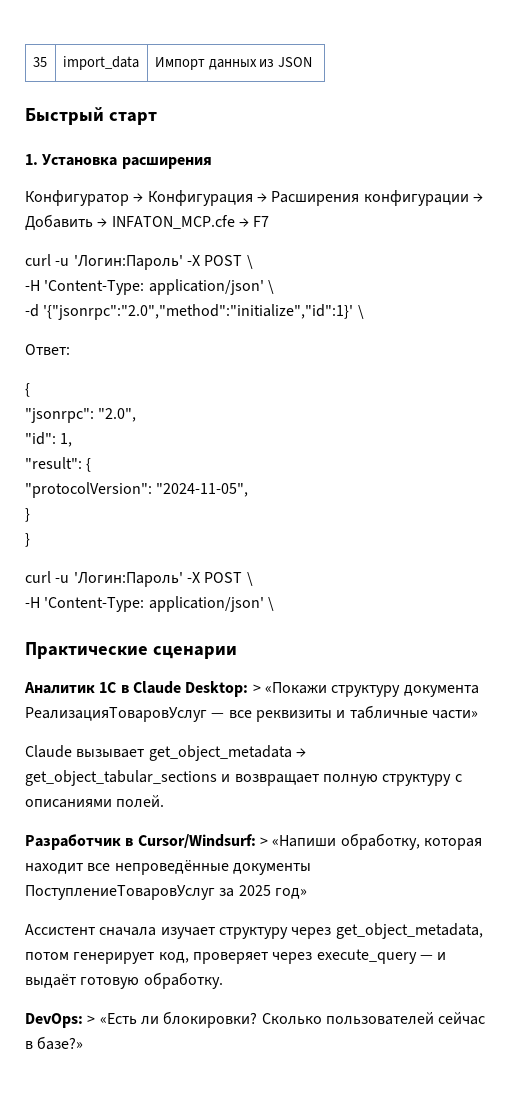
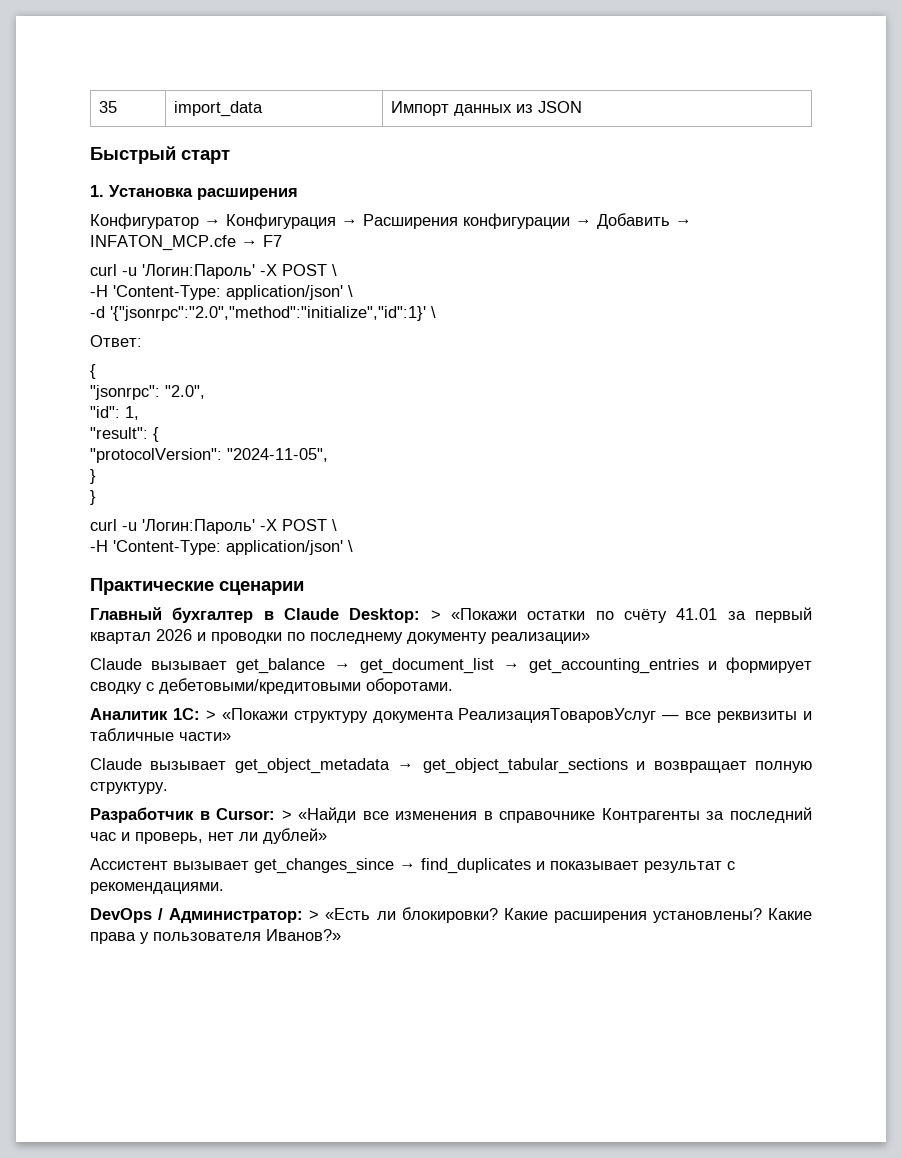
[24,682,117,694] Аналитик 1С -> [90,607,254,623] Главный бухгалтер
(327, 688) none -> [527,607,812,623] [90,629,590,644] [90,657,812,674] [90,678,453,694] [90,708,288,720] остатки по счёту 41.01 за первый квартал 2026 и проводки по последнему документу реализации» // Claude вызывает get_balance → get_document_list → get_accounting_entries и формирует сводку с дебетовыми/кредитовыми оборотами. // Аналитик 1С: > «Покажи
[382,774,462,786] [25,795,165,808] [25,833,482,850] [25,860,311,875] [25,885,307,900] [25,923,483,939] [25,949,447,964] [25,972,223,989] [25,1011,486,1028] [25,1036,84,1050] структуру с описаниями полей. // Разработчик в Cursor/Windsurf: > «Напиши обработку, которая находит все непроведённые документы ПоступлениеТоваровУслуг за 2025 год» // Ассистент сначала изучает структуру через get_object_metadata, потом генерирует код, проверяет через execute_query — и выдаёт готовую обработку. // DevOps: > «Есть ли блокировки? Сколько пользователей сейчас в базе?» -> [90,782,168,794] [90,807,812,823] [90,828,327,844] [90,858,735,874] [90,882,224,894] [90,907,813,923] [90,929,341,944] структуру. // Разработчик в Cursor: > «Найди все изменения в справочнике Контрагенты за последний час и проверь, нет ли дублей» // Ассистент вызывает get_changes_since → find_duplicates и показывает результат с рекомендациями. // DevOps / Администратор: > «Есть ли блокировки? Какие расширения установлены? Какие права у пользователя Иванов?»

